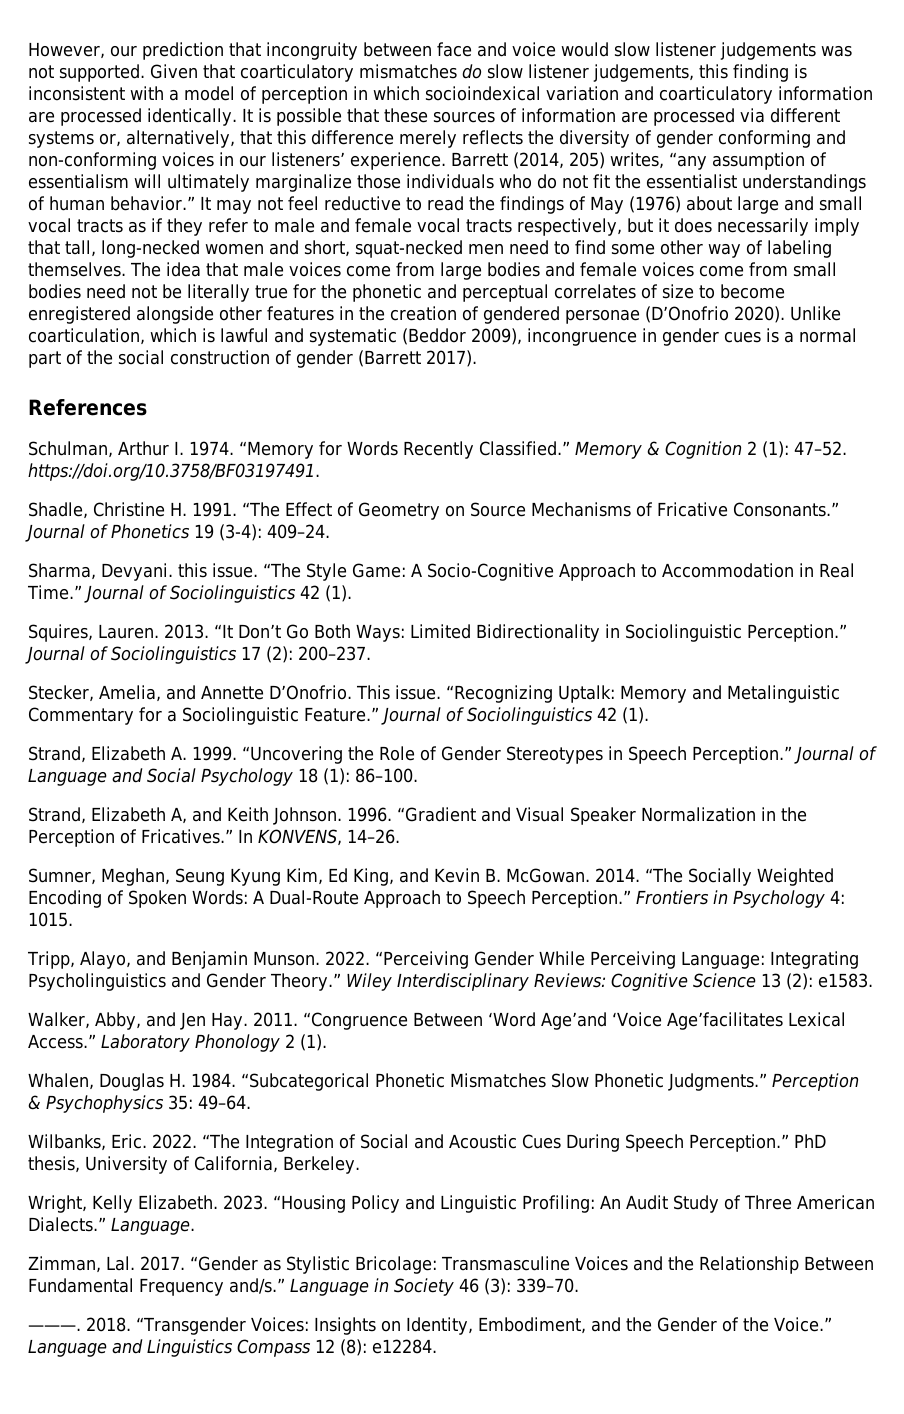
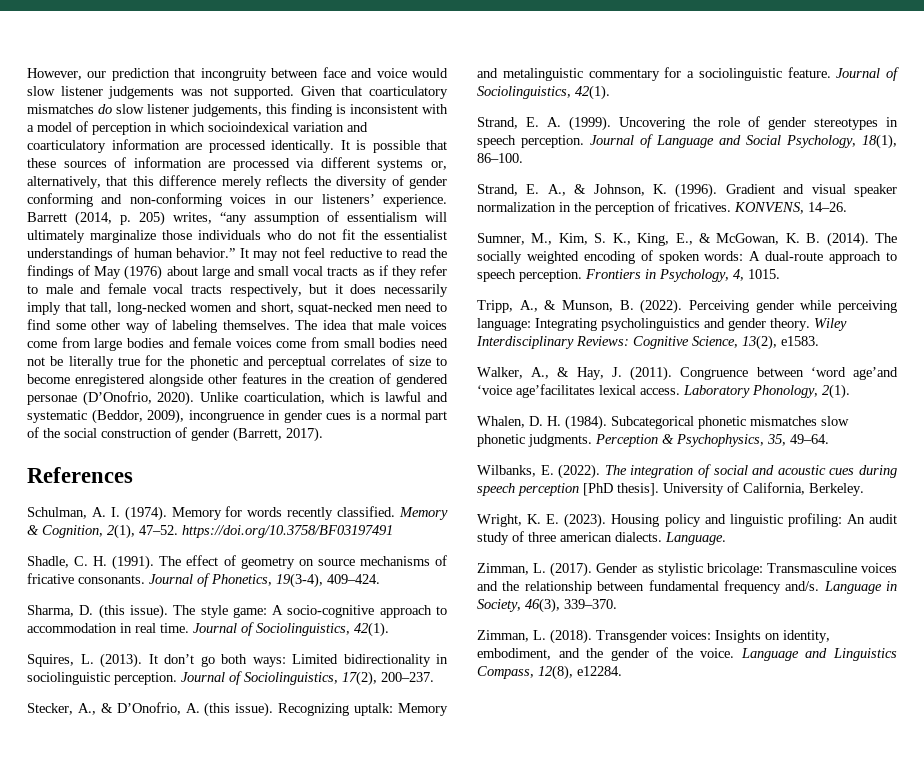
(564, 160) none -> [120,215,131,225] p.
[645,306,729,323] (D’Onofrio -> [82,391,152,406] (D’Onofrio,
[402,328,466,345] (Beddor -> [91,409,143,424] (Beddor,
[358,350,421,367] (Barrett -> [233,427,282,442] (Barrett,
[118,441,847,459] [28,463,320,481] [28,502,839,520] [25,524,330,542] [28,563,855,581] [27,585,352,603] [28,624,847,642] [25,646,371,664] [28,685,840,703] [28,707,649,725] [28,746,792,764] Arthur I. 1974. “Memory for Words Recently Classified.” Memory & Cognition 2 (1): 47–52. https://doi.org/10.3758/BF03197491. // Shadle, Christine H. 1991. “The Effect of Geometry on Source Mechanisms of Fricative Consonants.” Journal of Phonetics 19 (3-4): 409–24. // Sharma, Devyani. this issue. “The Style Game: A Socio-Cognitive Approach to Accommodation in Real Time.” Journal of Sociolinguistics 42 (1). // Squires, Lauren. 2013. “It Don’t Go Both Ways: Limited Bidirectionality in Sociolinguistic Perception.” Journal of Sociolinguistics 17 (2): 200–237. // Stecker, Amelia, and Annette D’Onofrio. This issue. “Recognizing Uptalk: Memory and Metalinguistic Commentary for a Sociolinguistic Feature.” Journal of Sociolinguistics 42 (1). // Strand, Elizabeth A. 1999. “Uncovering the Role of Gender Stereotypes in Speech Perception.” -> [91,506,449,521] [27,524,393,539] [27,555,447,570] [27,573,380,588] [27,604,448,619] [27,622,389,637] [27,653,448,668] [27,671,434,686] [27,702,448,717] [477,67,899,81] [477,85,610,100] [477,116,898,131] [477,135,584,148] A. I. (1974). Memory for words recently classified. Memory & Cognition, 2(1), 47–52. https://doi.org/10.3758/BF03197491 // Shadle, C. H. (1991). The effect of geometry on source mechanisms of fricative consonants. Journal of Phonetics, 19(3-4), 409–424. // Sharma, D. (this issue). The style game: A socio-cognitive approach to accommodation in real time. Journal of Sociolinguistics, 42(1). // Squires, L. (2013). It don’t go both ways: Limited bidirectionality in sociolinguistic perception. Journal of Sociolinguistics, 17(2), 200–237. // Stecker, A., & D’Onofrio, A. (this issue). Recognizing uptalk: Memory and metalinguistic commentary for a sociolinguistic feature. Journal of Sociolinguistics, 42(1). // Strand, E. A. (1999). Uncovering the role of gender stereotypes in speech perception.
[201,768,350,786] Psychology 18 (1): -> [786,134,897,149] Psychology, 18(1),
[91,807,807,825] [28,829,400,847] [28,868,834,886] [28,890,845,908] [28,912,73,927] [27,951,859,969] [28,973,341,991] Elizabeth A, and Keith Johnson. 1996. “Gradient and Visual Speaker Normalization in the Perception of Fricatives.” In KONVENS, 14–26. // Sumner, Meghan, Seung Kyung Kim, Ed King, and Kevin B. McGowan. 2014. “The Socially Weighted Encoding of Spoken Words: A Dual-Route Approach to Speech Perception.” Frontiers in Psychology 4: 1015. // Tripp, Alayo, and Benjamin Munson. 2022. “Perceiving Gender While Perceiving Language: Integrating Psycholinguistics and Gender Theory.” -> [526,183,897,198] [477,201,847,215] [477,232,897,247] [477,250,898,264] [477,269,780,282] [477,299,897,314] [477,318,810,331] E. A., & Johnson, K. (1996). Gradient and visual speaker normalization in the perception of fricatives. KONVENS, 14–26. // Sumner, M., Kim, S. K., King, E., & McGowan, K. B. (2014). The socially weighted encoding of spoken words: A dual-route approach to speech perception. Frontiers in Psychology, 4, 1015. // Tripp, A., & Munson, B. (2022). Perceiving gender while perceiving language: Integrating psycholinguistics and gender theory.
[692,973,813,990] Science 13 (2): -> [692,335,777,350] Science, 13(2),
[94,1012,846,1030] [28,1034,327,1052] [28,1073,859,1091] [28,1095,251,1113] [28,1134,826,1152] [28,1156,80,1173] Abby, and Jen Hay. 2011. “Congruence Between ‘Word Age’and ‘Voice Age’facilitates Lexical Access.” Laboratory Phonology 2 (1). // Whalen, Douglas H. 1984. “Subcategorical Phonetic Mismatches Slow Phonetic Judgments.” Perception & Psychophysics 35: 49–64. // Wilbanks, Eric. 2022. “The Integration of Social and Acoustic Cues During Speech Perception.” PhD thesis, -> [531,366,898,381] [477,384,850,399] [477,415,849,430] [477,434,829,447] [477,464,897,479] [477,483,659,496] A., & Hay, J. (2011). Congruence between ‘word age’and ‘voice age’facilitates lexical access. Laboratory Phonology, 2(1). // Whalen, D. H. (1984). Subcategorical phonetic mismatches slow phonetic judgments. Perception & Psychophysics, 35, 49–64. // Wilbanks, E. (2022). The integration of social and acoustic cues during speech perception [PhD thesis].
[91,1195,875,1213] [28,1217,195,1235] [28,1256,874,1274] [28,1278,579,1296] [28,1317,832,1335] Kelly Elizabeth. 2023. “Housing Policy and Linguistic Profiling: An Audit Study of Three American Dialects.” Language. // Zimman, Lal. 2017. “Gender as Stylistic Bricolage: Transmasculine Voices and the Relationship Between Fundamental Frequency and/s.” Language in Society 46 (3): 339–70. // ———. 2018. “Transgender Voices: Insights on Identity, Embodiment, and the Gender of the Voice.” -> [527,513,897,528] [477,531,726,545] [477,562,897,577] [477,580,897,594] [477,598,617,613] [477,629,830,644] [477,647,735,661] K. E. (2023). Housing policy and linguistic profiling: An audit study of three american dialects. Language. // Zimman, L. (2017). Gender as stylistic bricolage: Transmasculine voices and the relationship between fundamental frequency and/s. Language in Society, 46(3), 339–370. // Zimman, L. (2018). Transgender voices: Insights on identity, embodiment, and the gender of the voice.
[237,1339,367,1357] Compass 12 (8): -> [477,665,573,680] Compass, 12(8),

